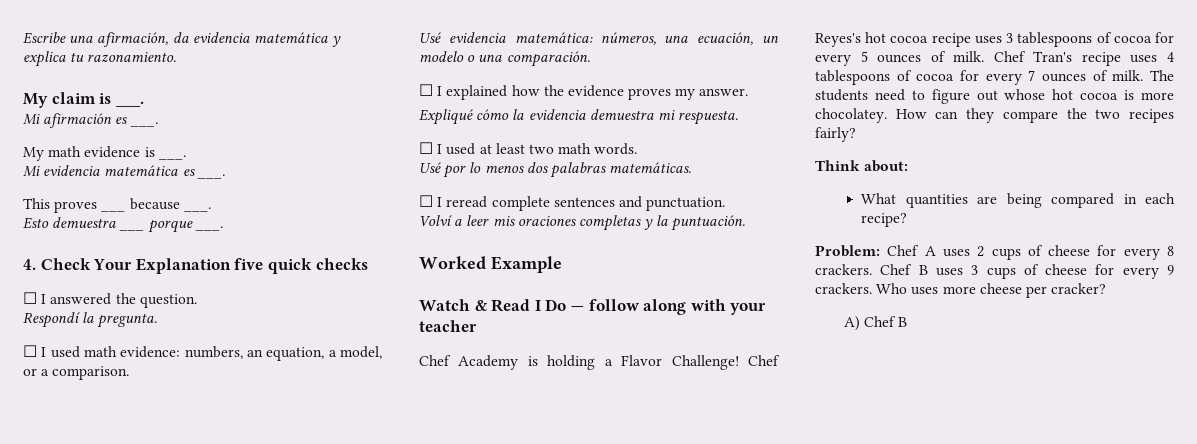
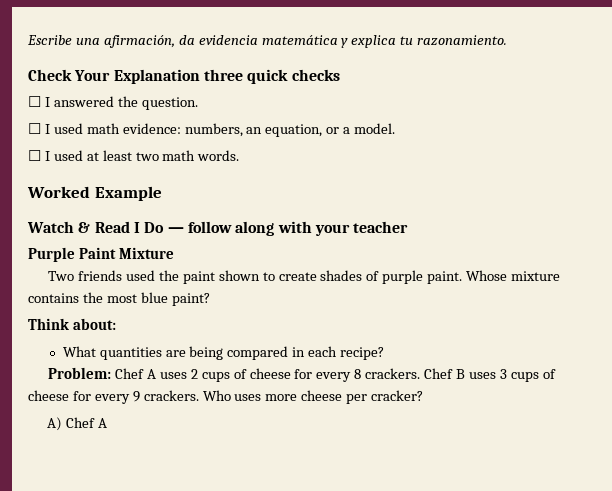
[23,92,144,108] [23,113,158,128] [23,146,186,161] [23,165,225,179] [23,198,211,213] [23,217,117,229] [119,220,223,233] [23,259,36,270] My claim is ___. // Mi afirmación es ___. // My math evidence is ___. // Mi evidencia matemática es ___. // This proves ___ because ___. // Esto demuestra ___ porque ___. // 4. -> (508, 40) none
[234,258,264,270] five -> [203,69,243,81] three
[23,312,158,328] // Respondí la pregunta. -> (198, 103) none
[328,346,382,359] [23,366,130,380] [419,32,779,45] [419,51,590,67] [419,84,749,100] [419,109,739,125] a model, or a comparison. // Usé evidencia matemática: números, una ecuación, un modelo o una comparación. // ☐ I explained how the evidence proves my answer. // Expliqué cómo la evidencia demuestra mi respuesta. -> [326,123,396,134] or a model.
[419,162,692,178] [419,195,726,211] [419,215,746,231] // Usé por lo menos dos palabras matemáticas. // ☐ I reread complete sentences and punctuation. // Volví a leer mis oraciones completas y la puntuación. -> (240, 155) none
[419,355,780,370] [815,32,1174,47] [815,51,1174,66] [815,70,1174,85] [815,89,1174,104] [815,108,1174,123] [815,127,856,142] Chef Academy is holding a Flavor Challenge! Chef Reyes's hot cocoa recipe uses 3 tablespoons of cocoa for every 5 ounces of milk. Chef Tran's recipe uses 4 tablespoons of cocoa for every 7 ounces of milk. The students need to figure out whose hot cocoa is more chocolatey. How can they compare the two recipes fairly? -> [28,247,174,262] [48,270,561,284] [28,292,210,306] Purple Paint Mixture // Two friends used the paint shown to create shades of purple paint. Whose mixture contains the most blue paint?
[898,317,908,327] B -> [97,418,107,428] A

